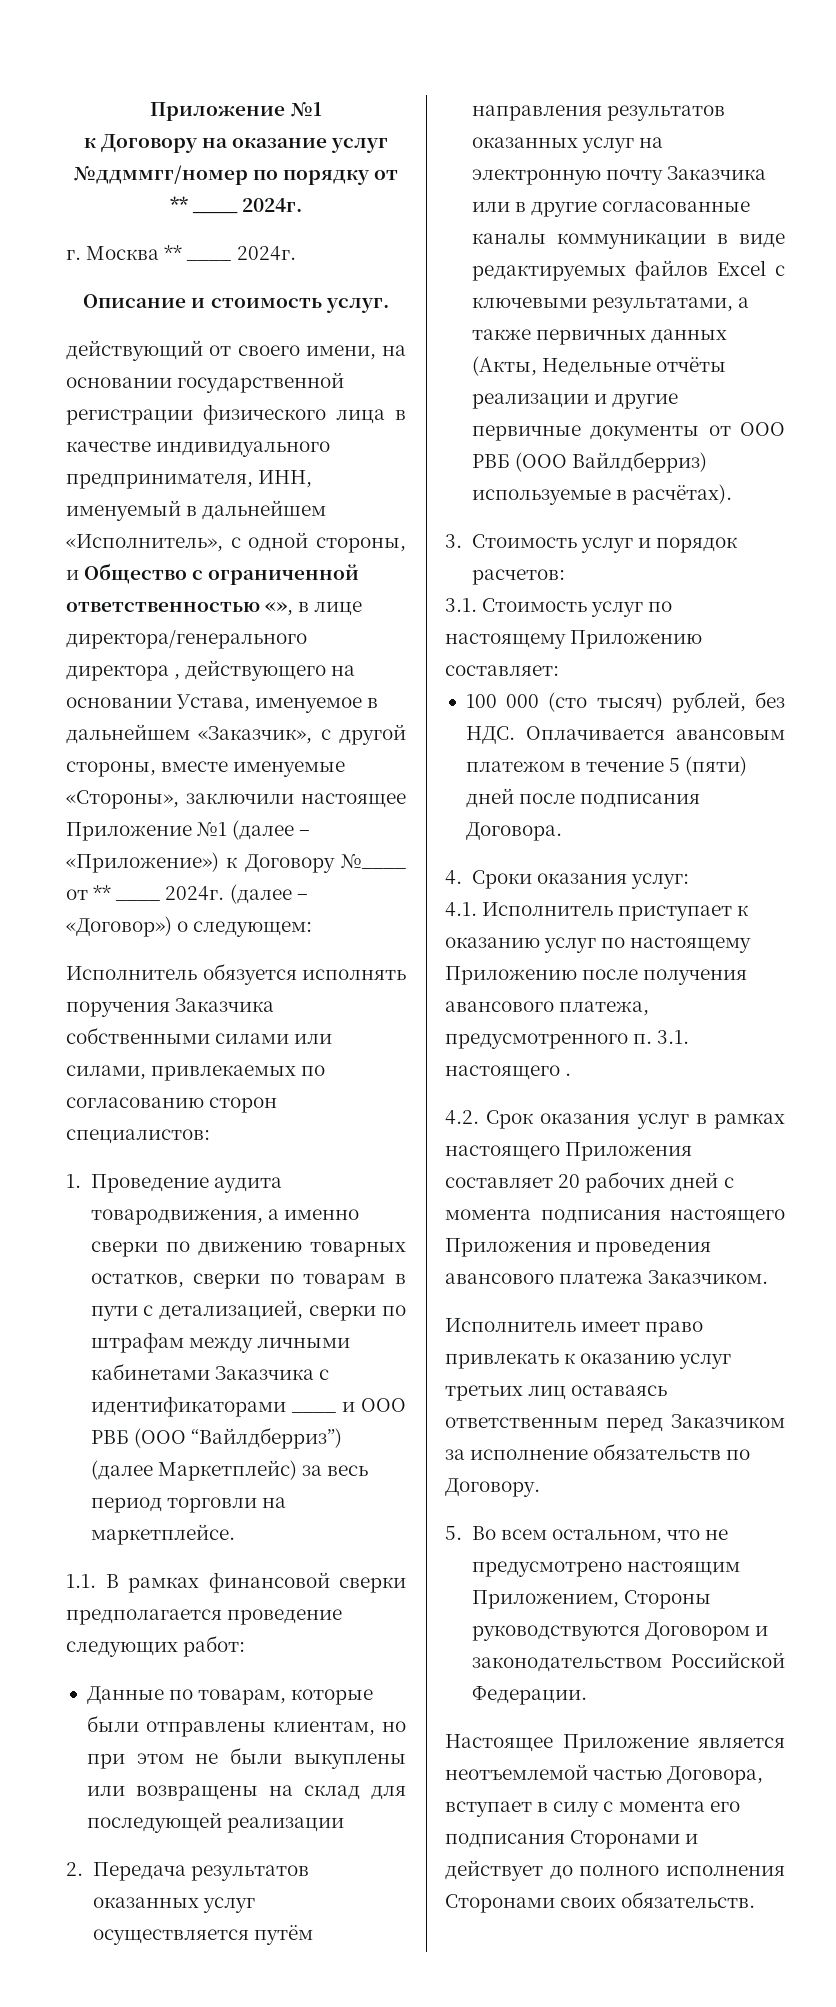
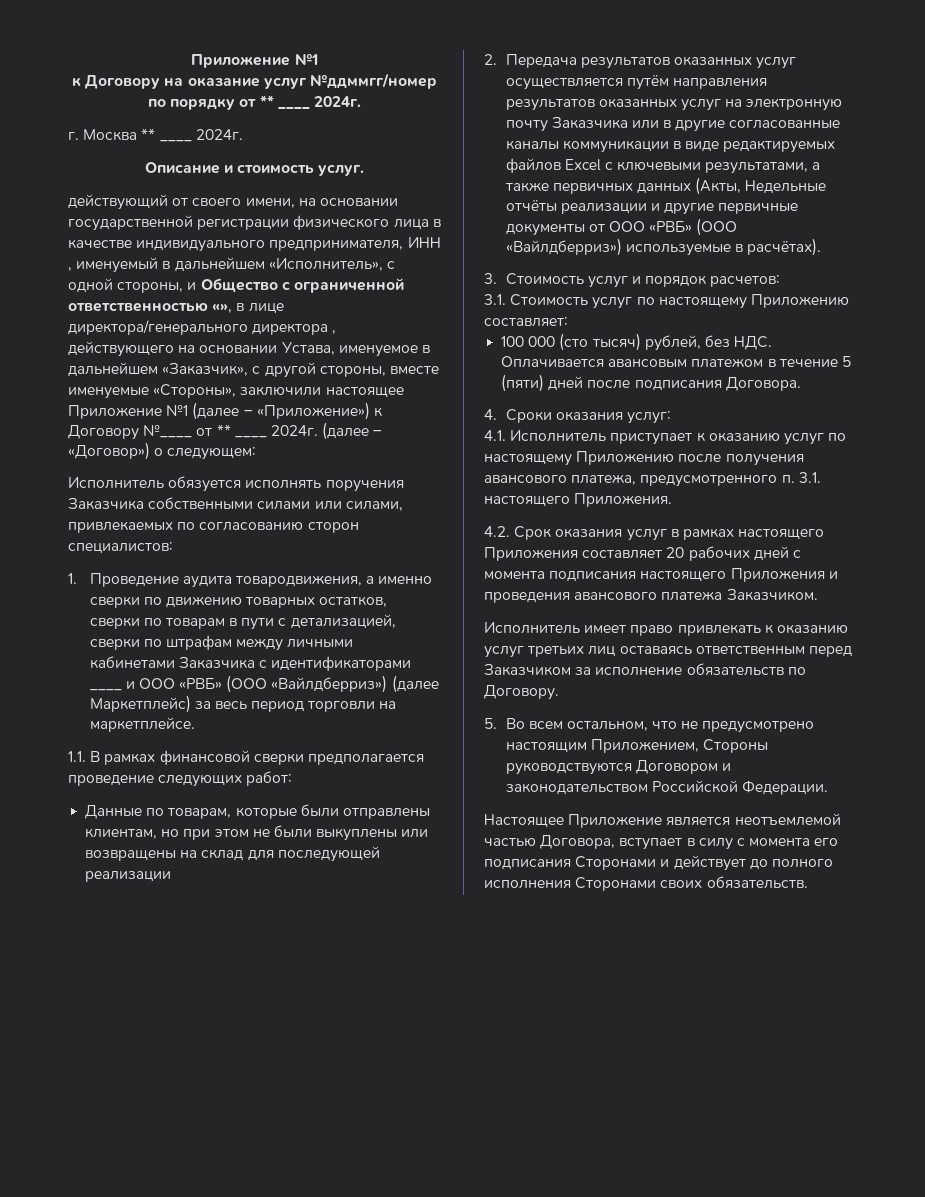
[258,470,313,488] ИНН, -> [407,236,441,248] [68,267,72,271] ИНН ,
[90,1427,342,1449] РВБ (ООО “Вайлдберриз”) -> [179,675,388,693] «РВБ» (ООО «Вайлдберриз»)
[471,451,707,473] РВБ (ООО Вайлдберриз) -> [649,218,738,236] [505,238,622,256] «РВБ» (ООО «Вайлдберриз»)
[565,1073,572,1076] . -> [574,493,673,507] Приложения.

